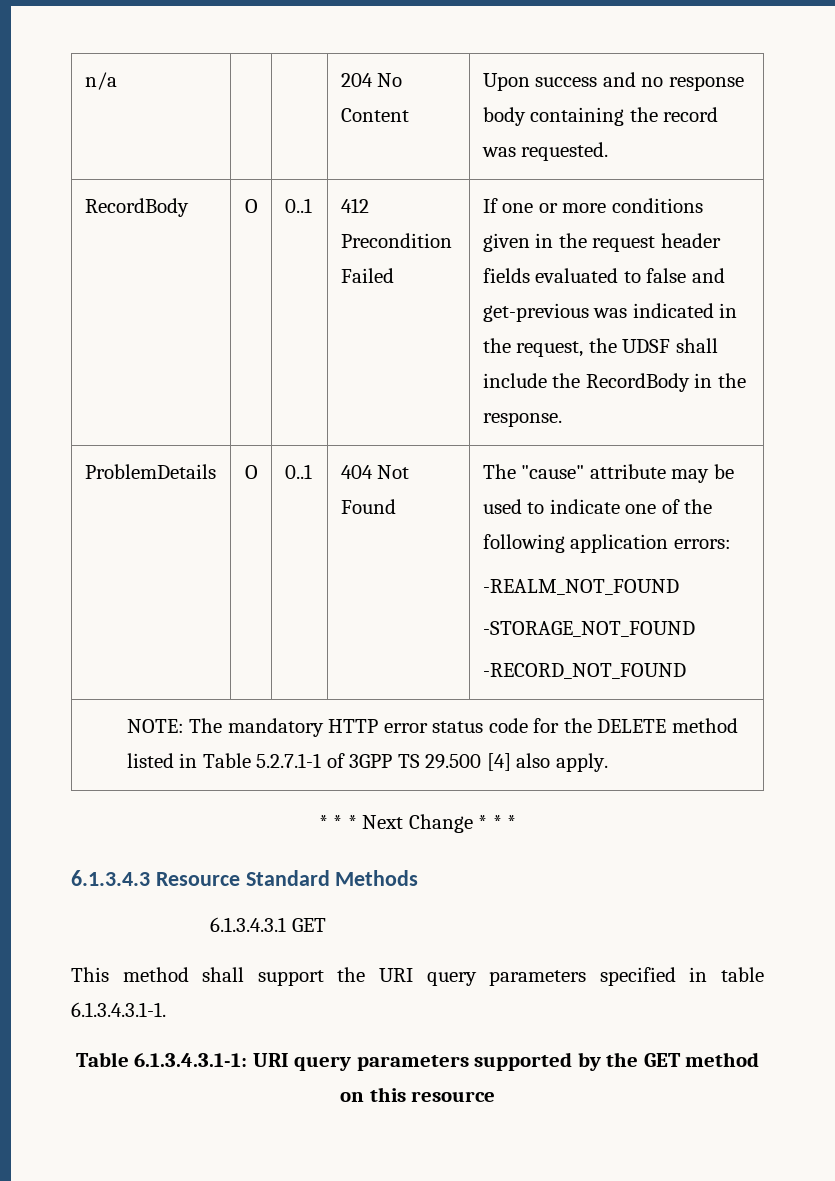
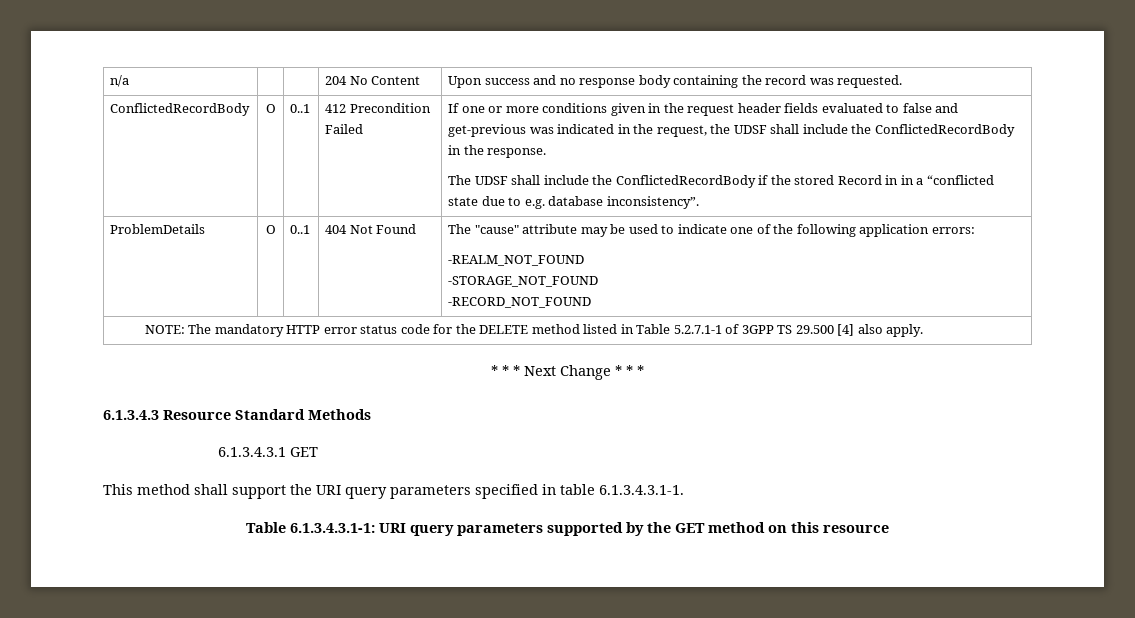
[84,198,189,217] RecordBody -> [110,103,251,116] ConflictedRecordBody
[585,373,690,392] RecordBody -> [874,124,1015,137] ConflictedRecordBody
(562, 419) none -> [448,175,994,188] [448,196,699,209] // The UDSF shall include the ConflictedRecordBody if the stored Record in in a “conflicted state due to e.g. database inconsistency”.

